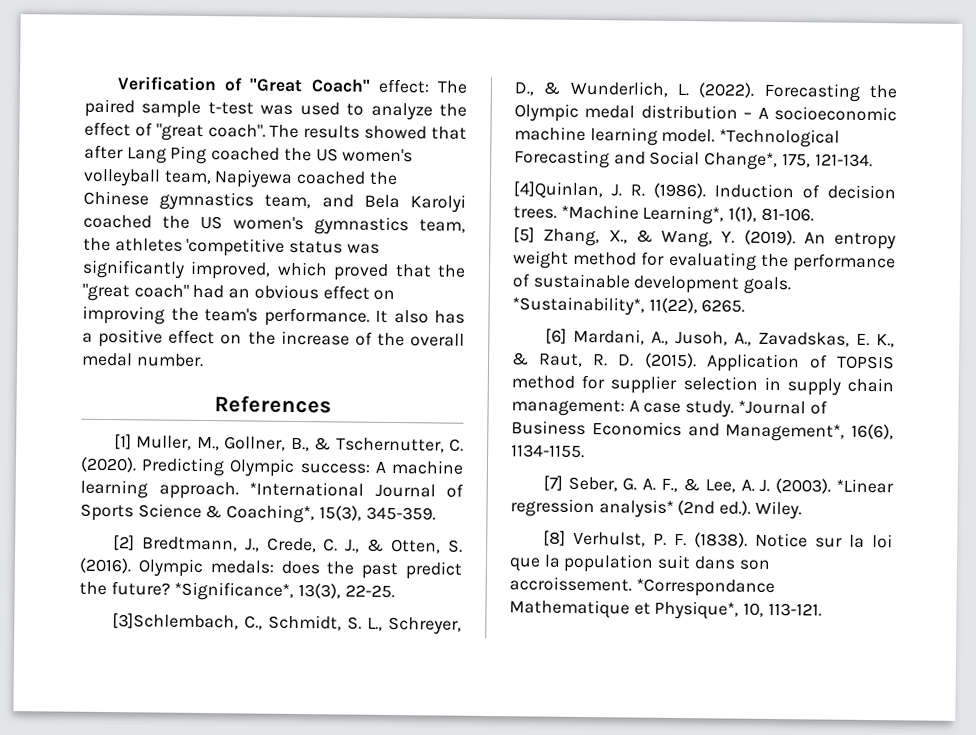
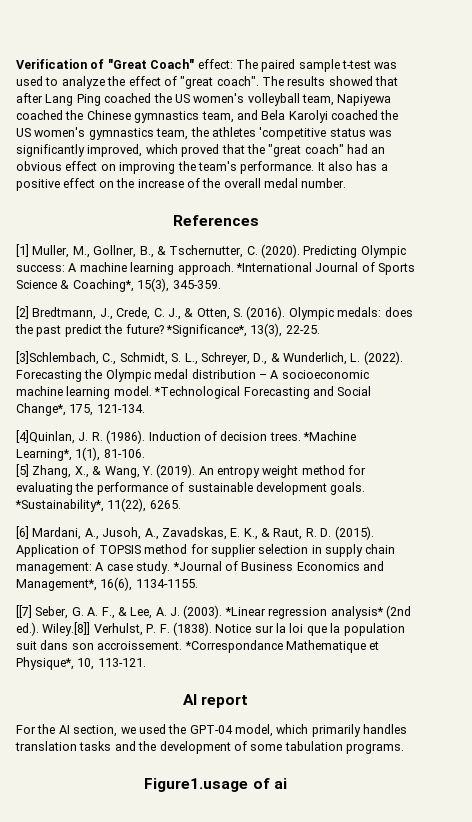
[542,475,563,491] [7] -> [16,605,32,618] [[7]
[754,500,802,520] [542,530,566,546] Wiley. // [8] -> [42,622,91,636] Wiley.[8]]
(822, 609) none -> [182,694,249,708] [16,724,408,737] [15,741,404,754] [144,778,287,792] // AI report // For the AI section, we used the GPT-04 model, which primarily handles translation tasks and the development of some tabulation programs. // Figure1.usage of ai

